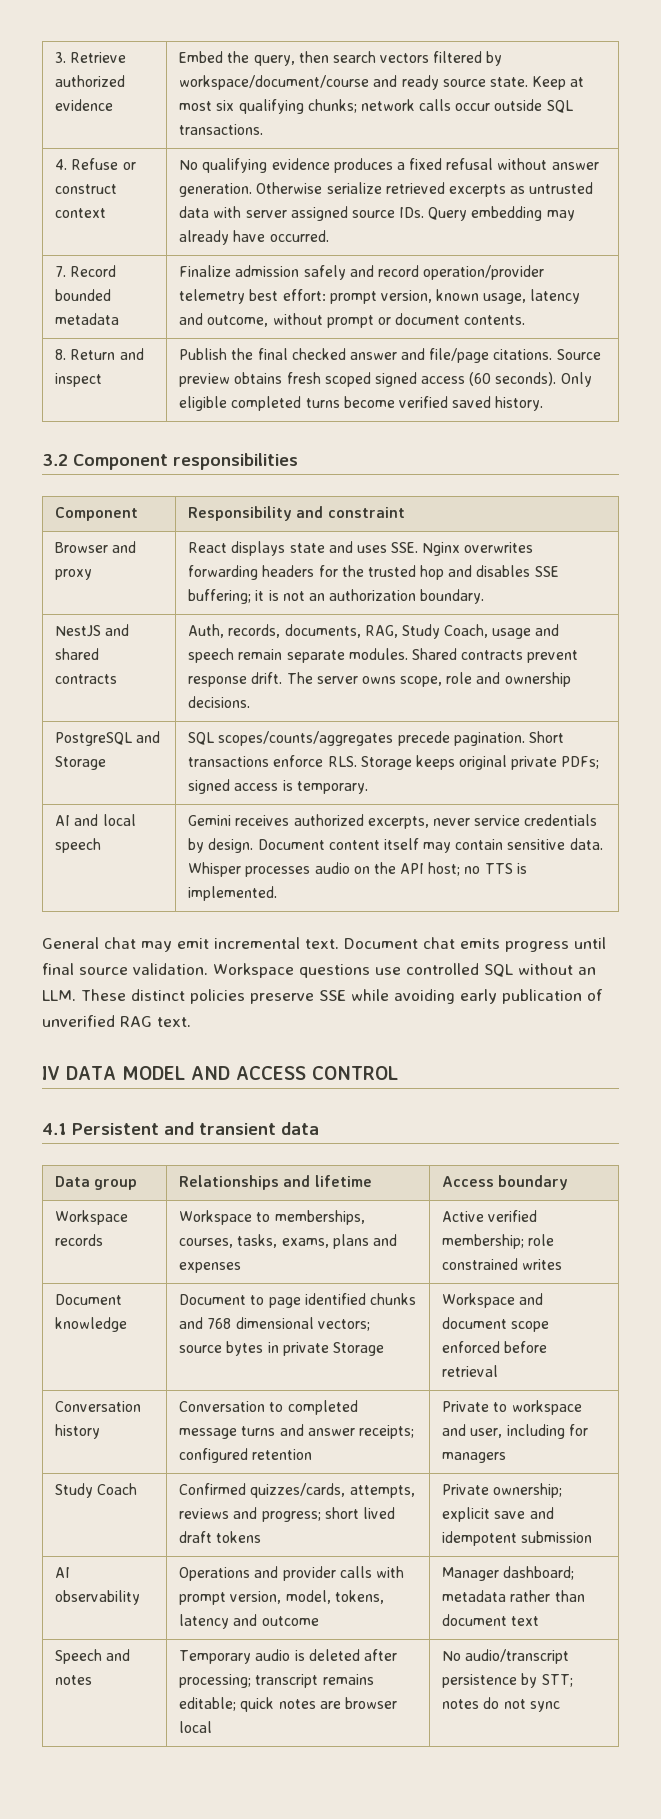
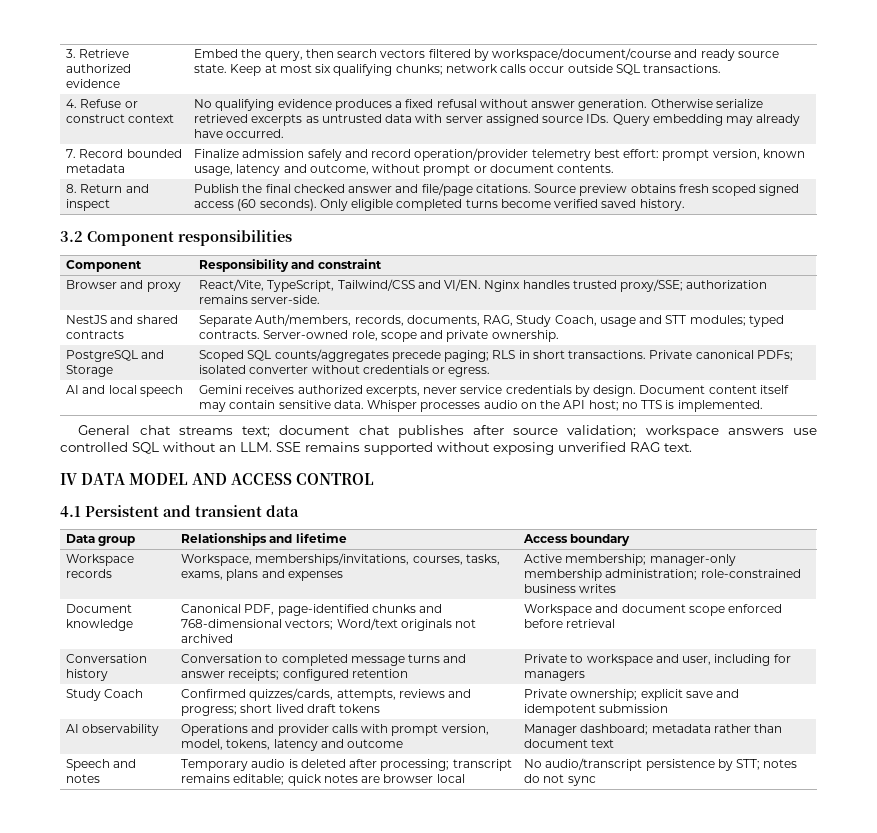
[188,541,534,556] [188,565,559,580] [188,589,485,604] React displays state and uses SSE. Nginx overwrites forwarding headers for the trusted hop and disables SSE buffering; it is not an authorization boundary. -> [199,279,768,292] [199,295,321,304] React/Vite, TypeScript, Tailwind/CSS and VI/EN. Nginx handles trusted proxy/SSE; authorization remains server-side.
[188,624,225,638] Auth, -> [199,314,352,327] Separate Auth/members,
[188,648,579,663] [188,672,571,687] [188,696,251,708] [55,731,161,746] [55,756,107,770] [188,731,564,746] [188,755,600,770] [188,779,368,794] speech remain separate modules. Shared contracts prevent response drift. The server owns scope, role and ownership decisions. // PostgreSQL and Storage | SQL scopes/counts/aggregates precede pagination. Short transactions enforce RLS. Storage keeps original private PDFs; signed access is temporary. -> [665,315,784,327] [199,330,559,342] [66,350,165,362] [66,365,114,377] [199,349,793,362] [199,365,491,377] STT modules; typed contracts. Server-owned role, scope and private ownership. // PostgreSQL and Storage | Scoped SQL counts/aggregates precede paging; RLS in short transactions. Private canonical PDFs; isolated converter without credentials or egress.
[141,937,606,952] [42,963,370,978] may emit incremental text. Document chat emits progress until final source validation. Workspace questions -> [178,425,784,438] streams text; document chat publishes after source validation; workspace answers
[81,989,603,1004] These distinct policies preserve SSE while avoiding early publication of -> [276,442,554,455] SSE remains supported without exposing
[179,1210,365,1225] Workspace to memberships, -> [181,553,410,566] Workspace, memberships/invitations,
[488,1210,538,1222] [442,1234,555,1249] [442,1258,563,1270] [55,1294,123,1305] [55,1317,128,1332] [179,1293,416,1308] [179,1317,370,1331] [179,1341,384,1356] verified membership; role constrained writes // Document knowledge | Document to page identified chunks and 768 dimensional vectors; source bytes in private Storage -> [565,554,736,566] [524,569,801,581] [524,584,617,593] [66,604,133,613] [66,619,134,631] [181,604,443,616] [181,618,477,631] [181,634,234,643] membership; manager-only membership administration; role-constrained business writes // Document knowledge | Canonical PDF, page-identified chunks and 768-dimensional vectors; Word/text originals not archived

